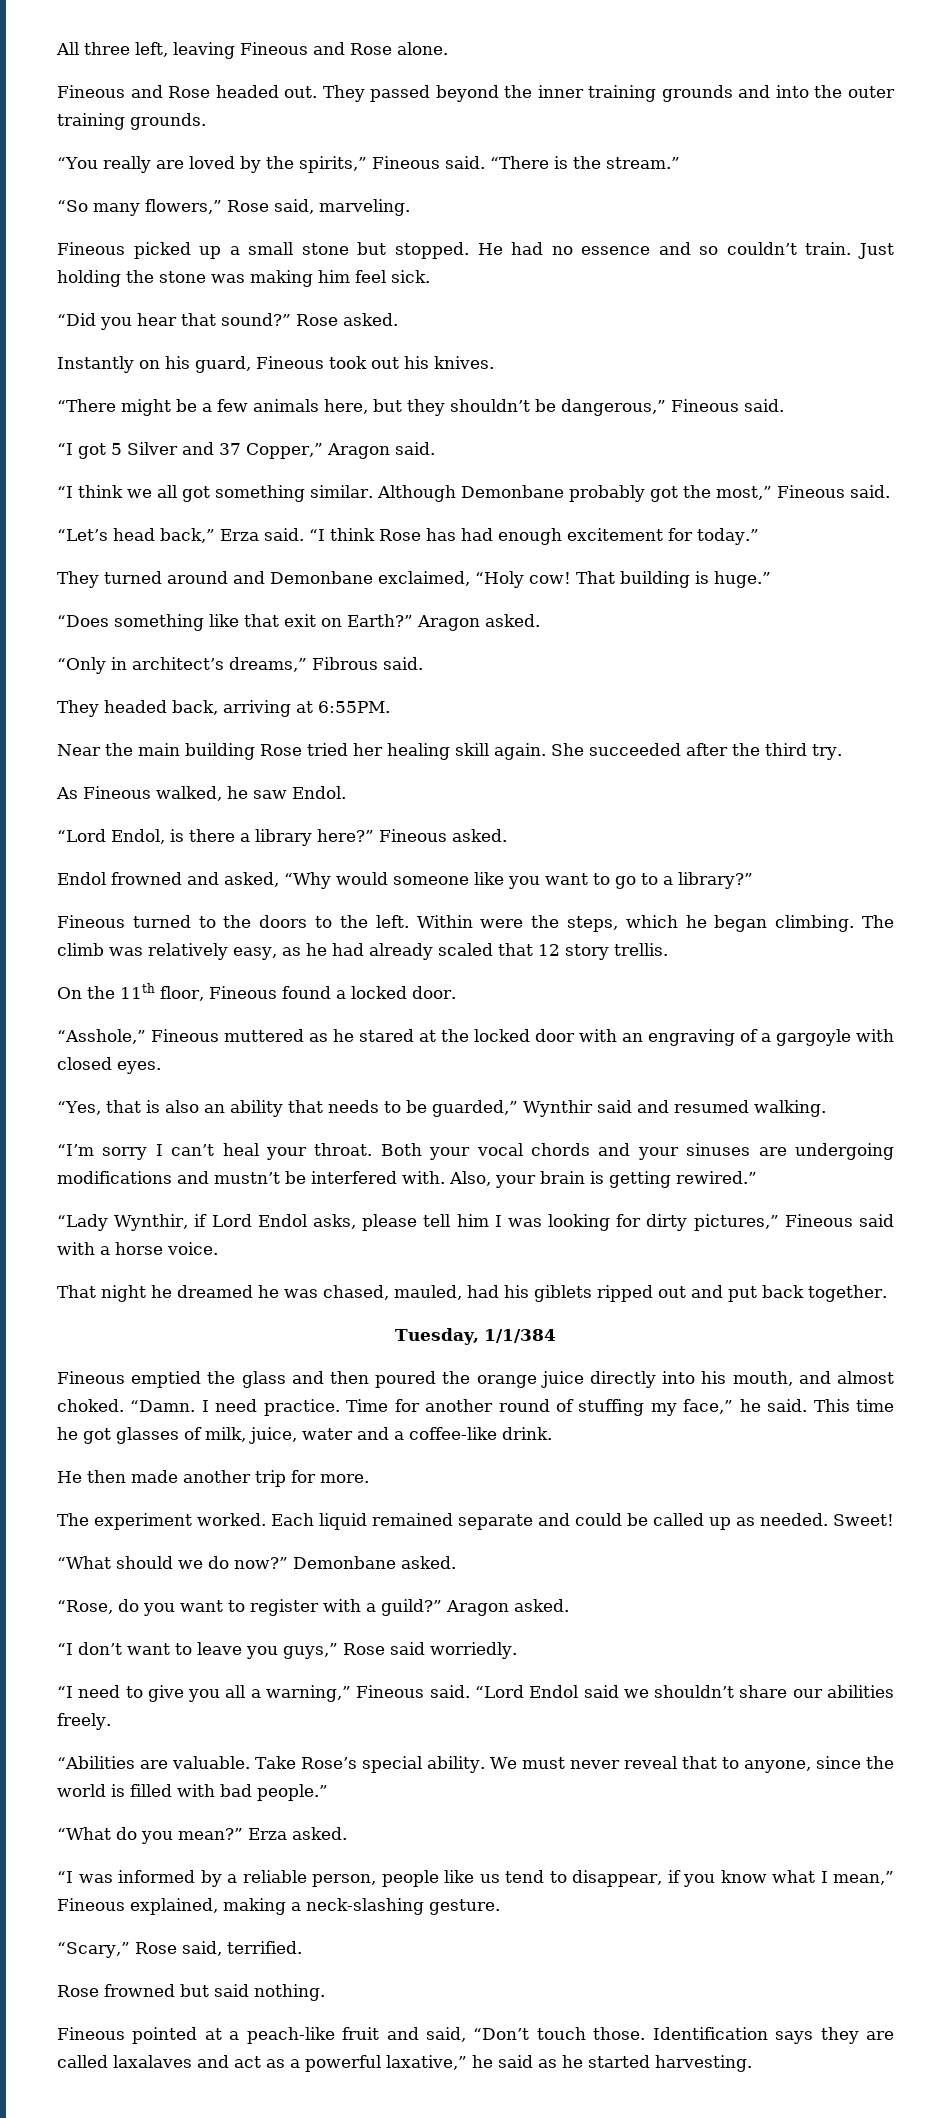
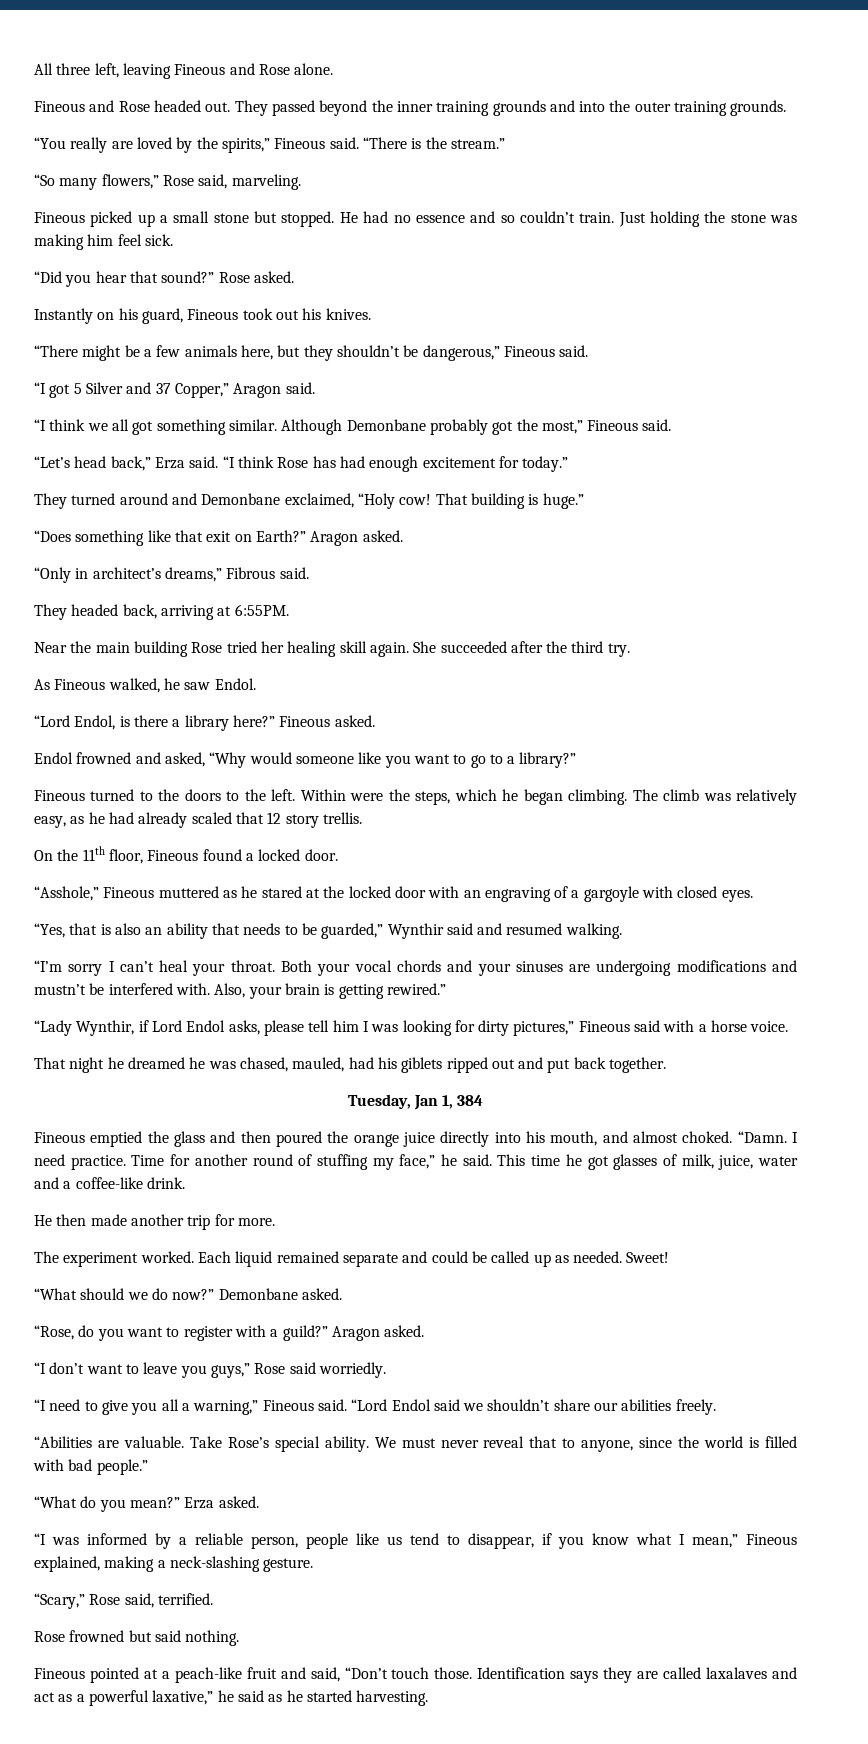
[484,1329,557,1343] 1/1/384 -> [413,1095,484,1110] Jan 1, 384

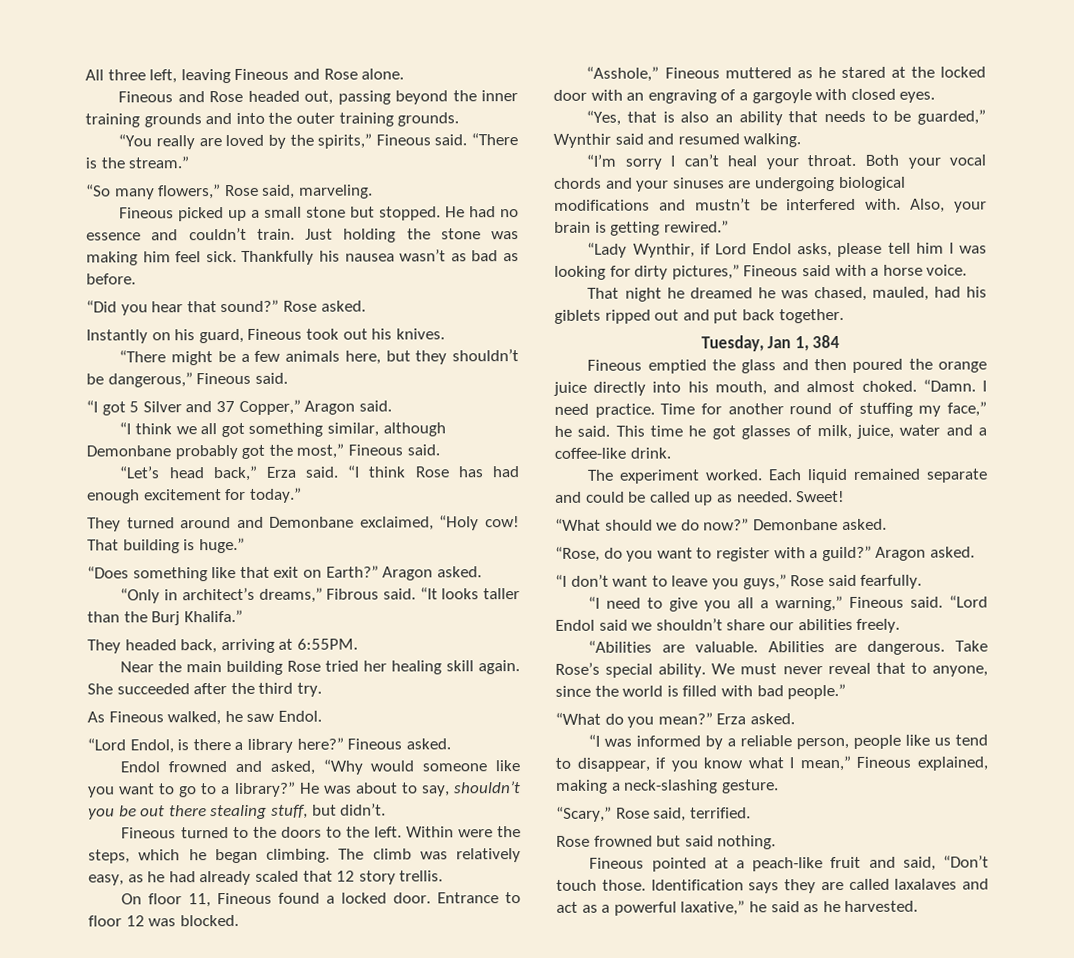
[205,100,315,116] out. They passed -> [304,90,391,105] out, passing
[500,215,515,223] so -> (179, 235) none
(173, 240) none -> [241,249,519,265] [86,273,136,285] Thankfully his nausea wasn’t as bad as before.
[228,419,343,435] similar. Although -> [326,422,446,437] similar, although
(309, 573) none -> [419,587,520,600] [87,609,243,626] “It looks taller than the Burj Khalifa.”
(577, 760) none -> [299,781,521,797] [88,803,387,820] He was about to say, shouldn’t you be out there stealing stuff, but didn’t.
[57,846,143,864] the 11th floor, -> [148,893,212,908] floor 11,
(338, 855) none -> [437,892,521,904] [88,914,239,927] Entrance to floor 12 was blocked.
(672, 968) none -> [838,176,906,192] biological
[34,1214,275,1230] // He then made another trip for more. -> (671, 453) none
[318,1362,386,1378] worriedly. -> [860,574,923,589] fearfully.
(184, 1442) none -> [767,640,946,655] Abilities are dangerous.
[306,1690,429,1706] started harvesting. -> [844,900,919,912] harvested.

